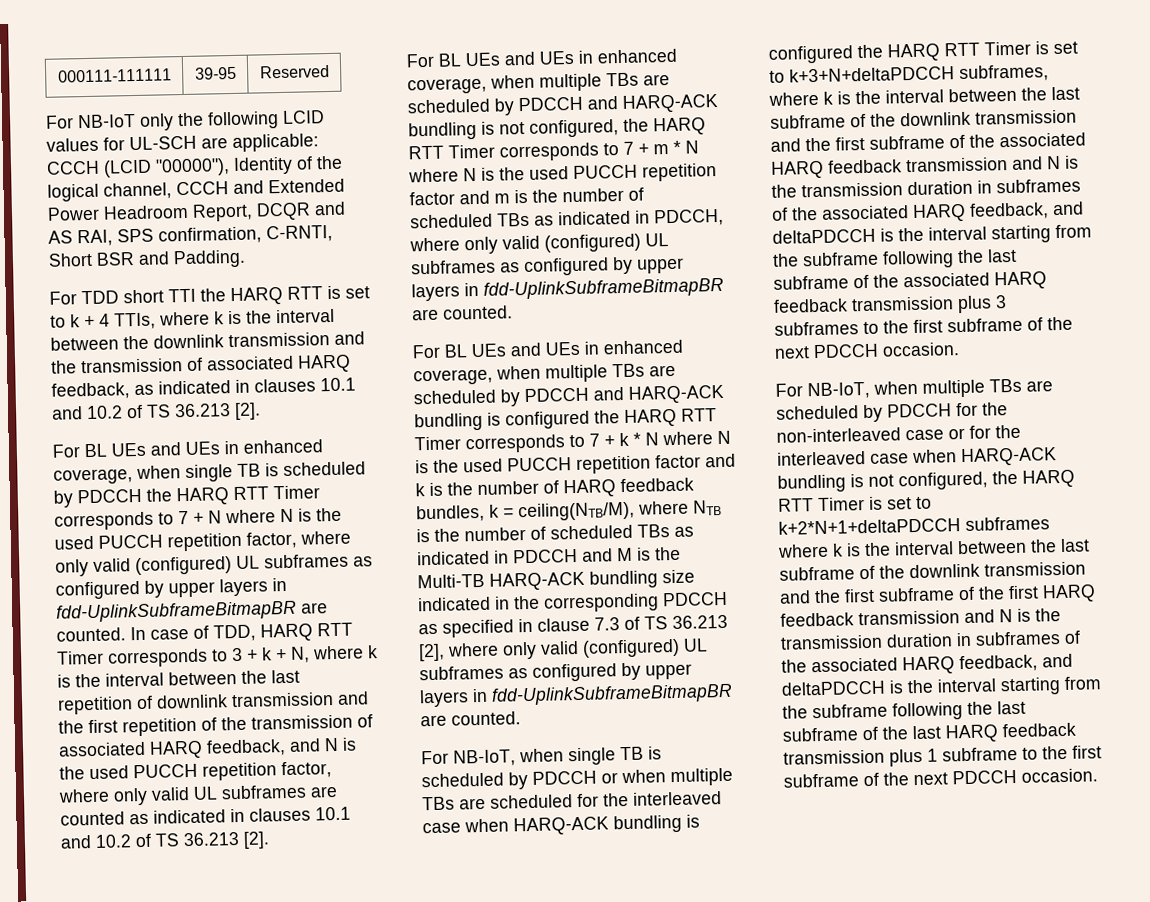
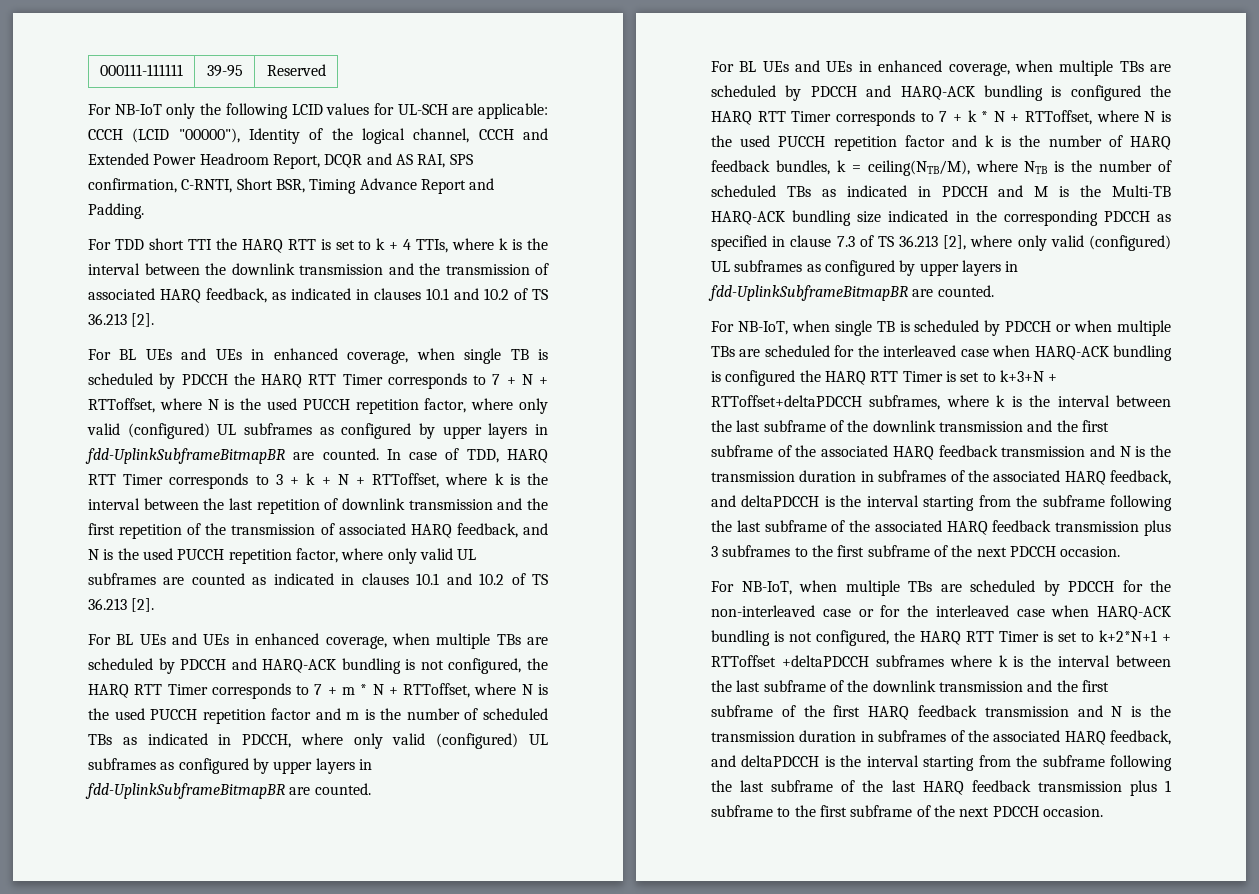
[96,252,135,266] BSR -> [275,178,466,194] BSR, Timing Advance Report
(222, 517) none -> [539,377,548,385] [88,398,155,413] + RTToffset,
[290,646,310,663] N, -> [337,473,440,488] N + RTToffset,
(699, 147) none -> [388,683,471,698] + RTToffset,
(659, 439) none -> [1010,110,1093,125] + RTToffset,
[789,66,955,83] k+3+N+deltaPDCCH -> [999,370,1058,382] [711,395,862,407] k+3+N + RTToffset+deltaPDCCH
[778,518,961,535] k+2*N+1+deltaPDCCH -> [1099,630,1171,642] [711,655,869,667] k+2*N+1 + RTToffset +deltaPDCCH

